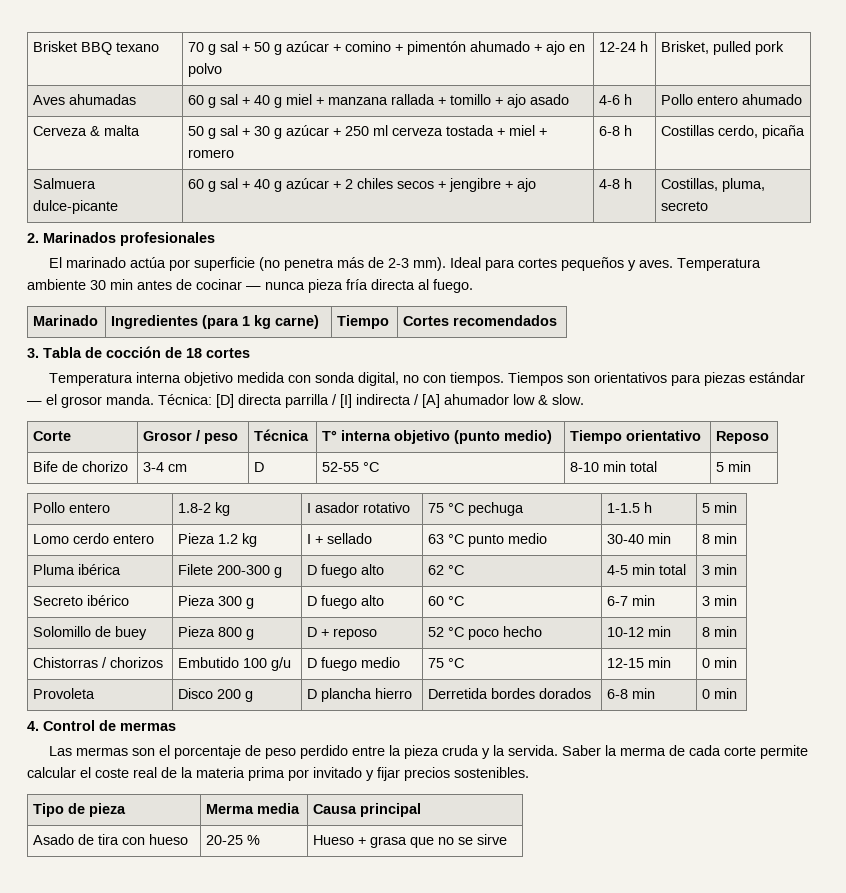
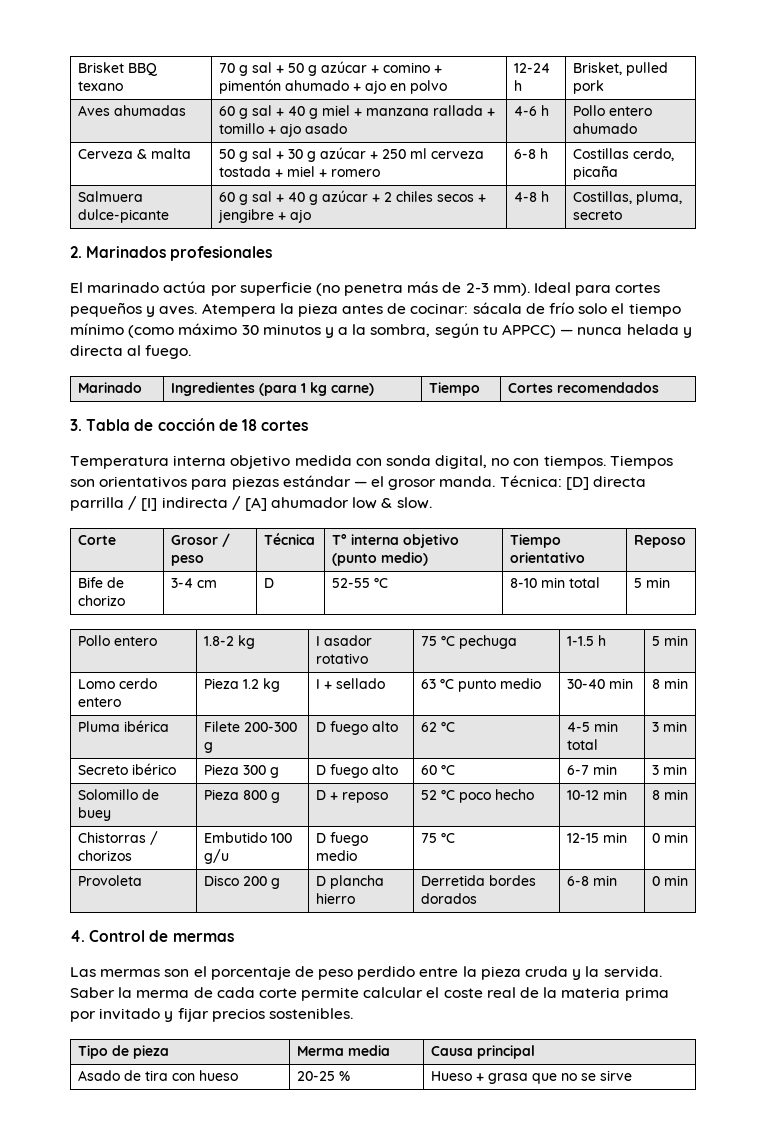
[676,258,761,271] [27,279,368,293] Temperatura ambiente 30 min antes de cocinar — nunca pieza fría -> [201,302,681,317] [70,323,692,338] Atempera la pieza antes de cocinar: sácala de frío solo el tiempo mínimo (como máximo 30 minutos y a la sombra, según tu APPCC) — nunca helada y

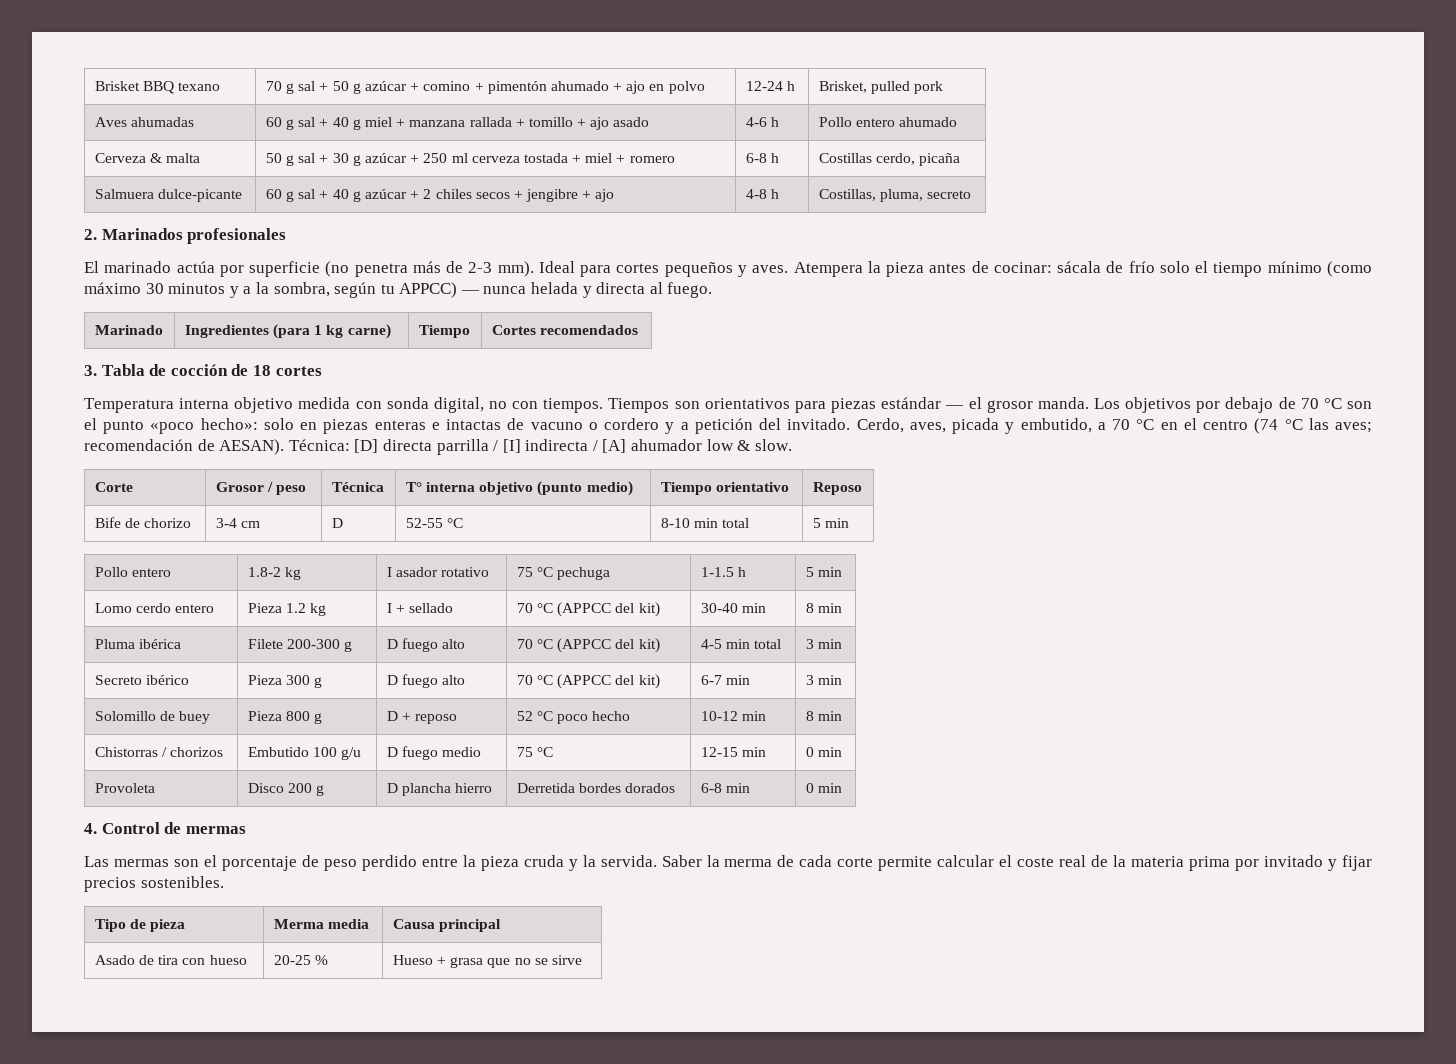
(496, 481) none -> [1093,397,1372,413] [84,418,1373,434] [84,439,285,455] Los objetivos por debajo de 70 °C son el punto «poco hecho»: solo en piezas enteras e intactas de vacuno o cordero y a petición del invitado. Cerdo, aves, picada y embutido, a 70 °C en el centro (74 °C las aves; recomendación de AESAN).
[420,678,541,692] 63 °C punto medio -> [516,602,660,617] 70 °C (APPCC del kit)
[420,721,455,732] 62 °C -> [516,638,660,653] 70 °C (APPCC del kit)
[420,764,455,775] 60 °C -> [516,674,660,689] 70 °C (APPCC del kit)

